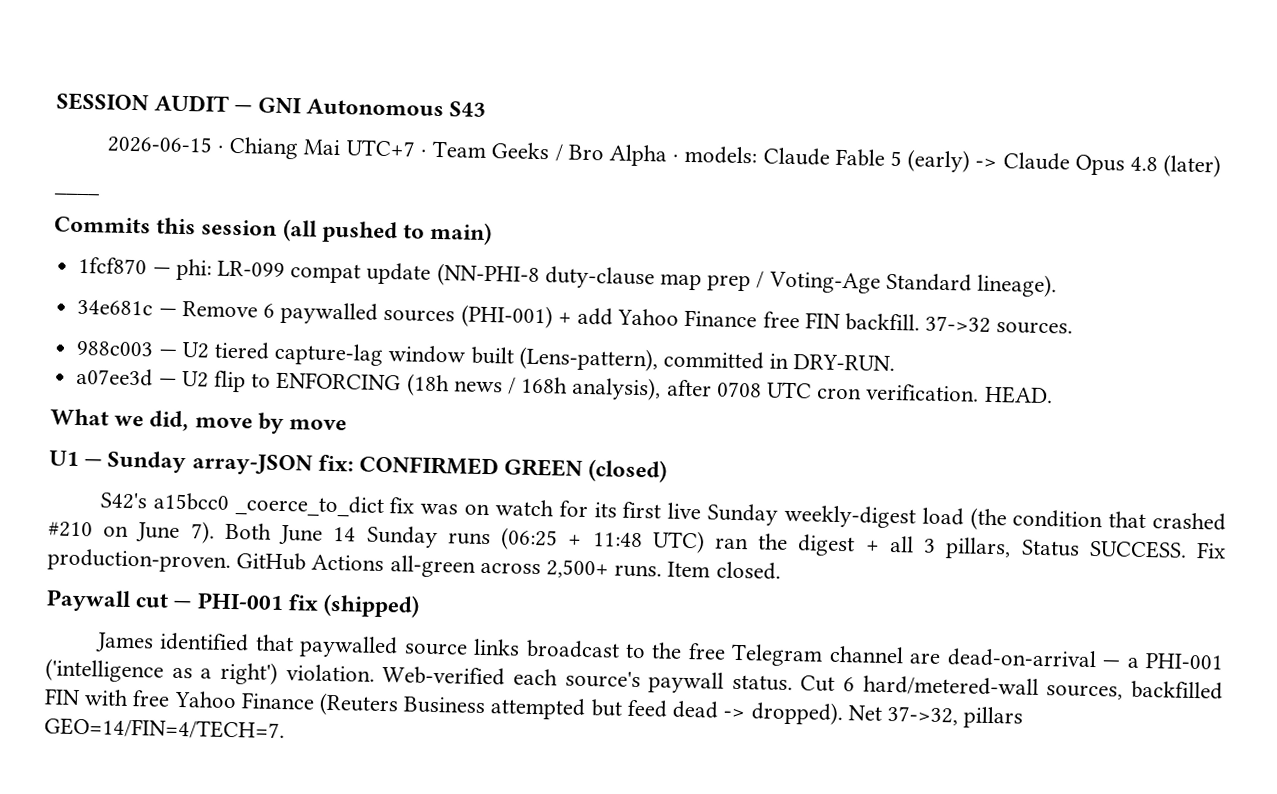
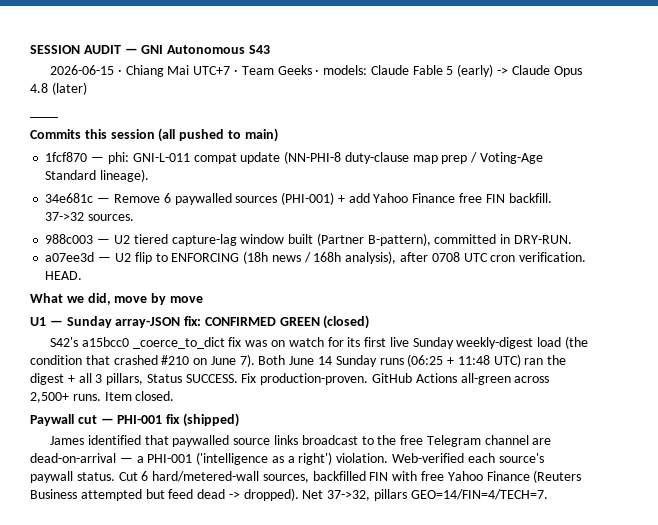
[554,144,667,167] / Bro Alpha -> (312, 70) none
[216,260,285,277] LR-099 -> [132,153,190,162] GNI-L-011
[518,346,658,372] (Lens-pattern), -> [316,233,431,246] (Partner B-pattern),

